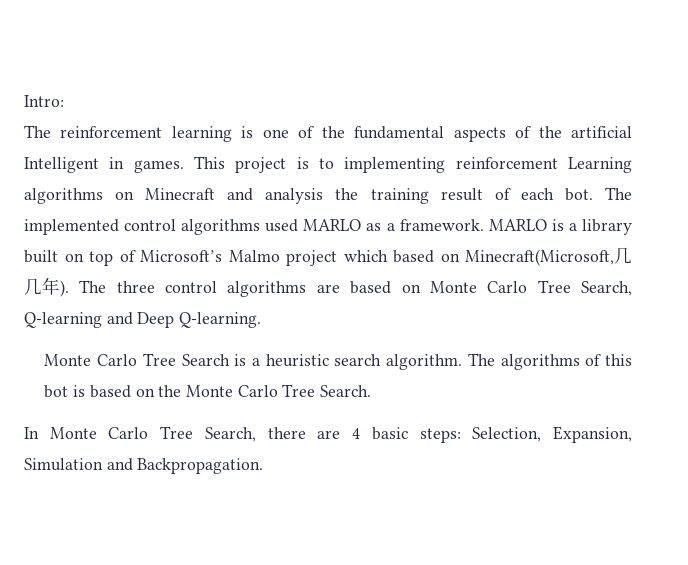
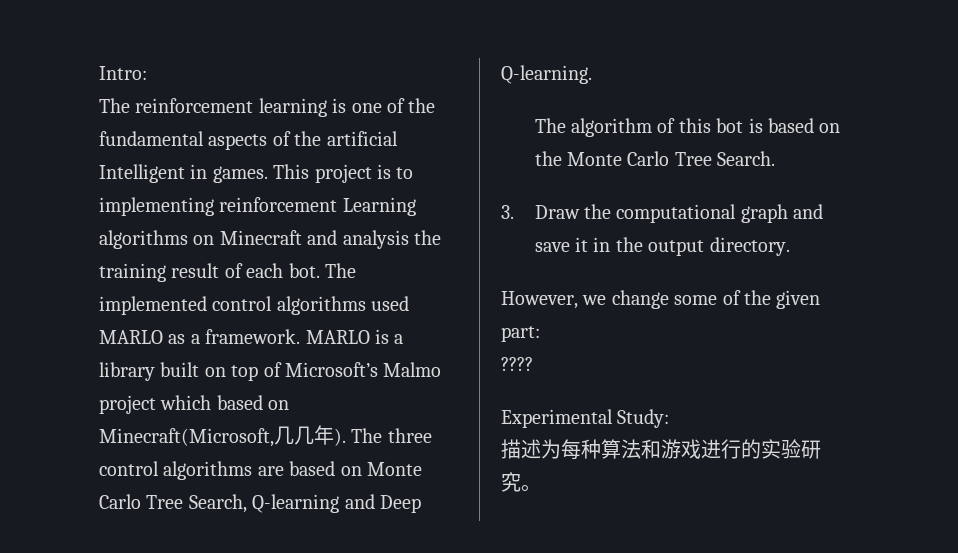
[44,353,580,370] Monte Carlo Tree Search is a heuristic search algorithm. The algorithms -> [534,118,652,137] The algorithm
[24,426,633,443] [24,458,264,474] In Monte Carlo Tree Search, there are 4 basic steps: Selection, Expansion, Simulation and Backpropagation. -> [501,204,824,223] [534,237,790,256] [501,290,821,309] [501,326,540,342] [501,357,533,371] [501,409,670,428] [501,439,821,460] [501,472,541,492] 3. Draw the computational graph and save it in the output directory. // However, we change some of the given part: // ???? // Experimental Study: // 描述为每种算法和游戏进行的实验研究。

